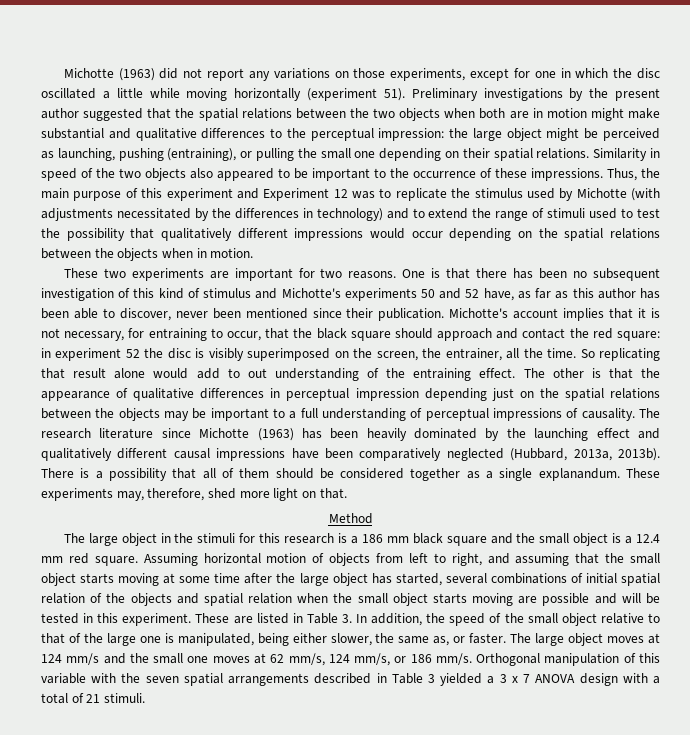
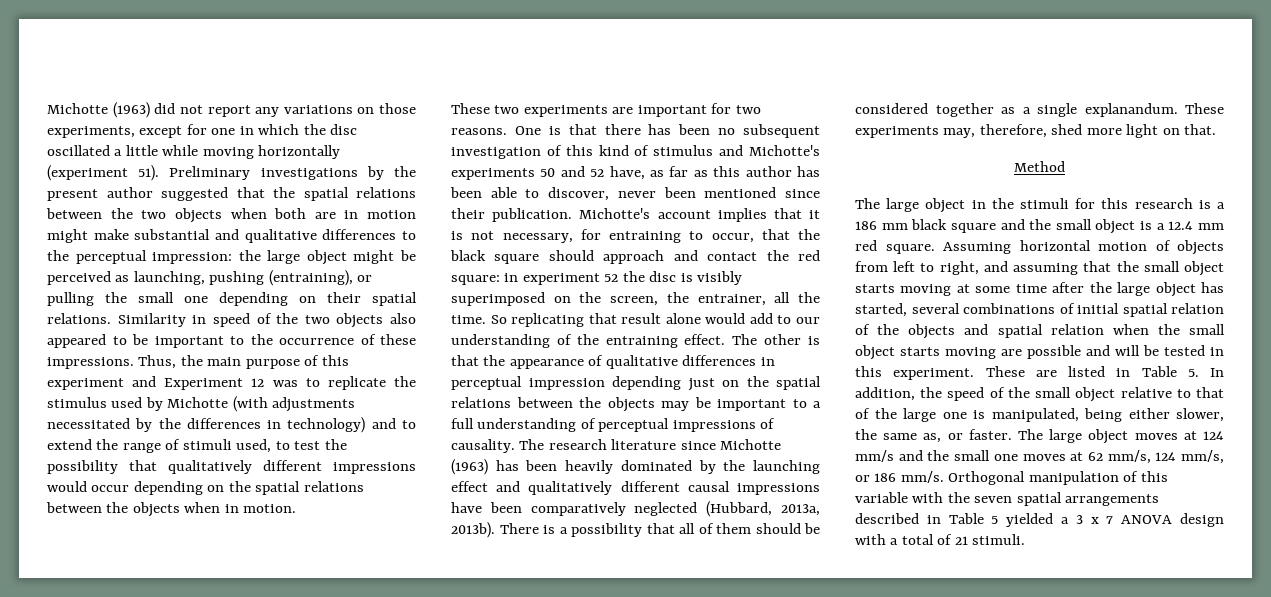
[589,208,618,219] used -> [236,439,272,453] used,
[247,368,267,378] out -> [796,317,820,324] our
[341,614,352,623] 3. -> [1187,369,1199,377] 5.
[428,674,436,683] 3 -> [991,516,999,524] 5

